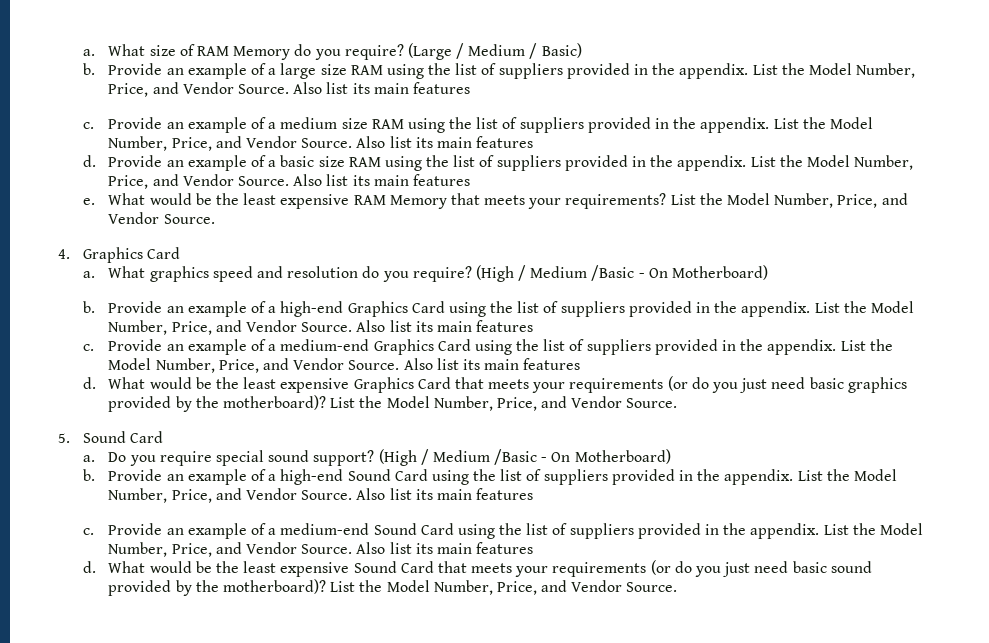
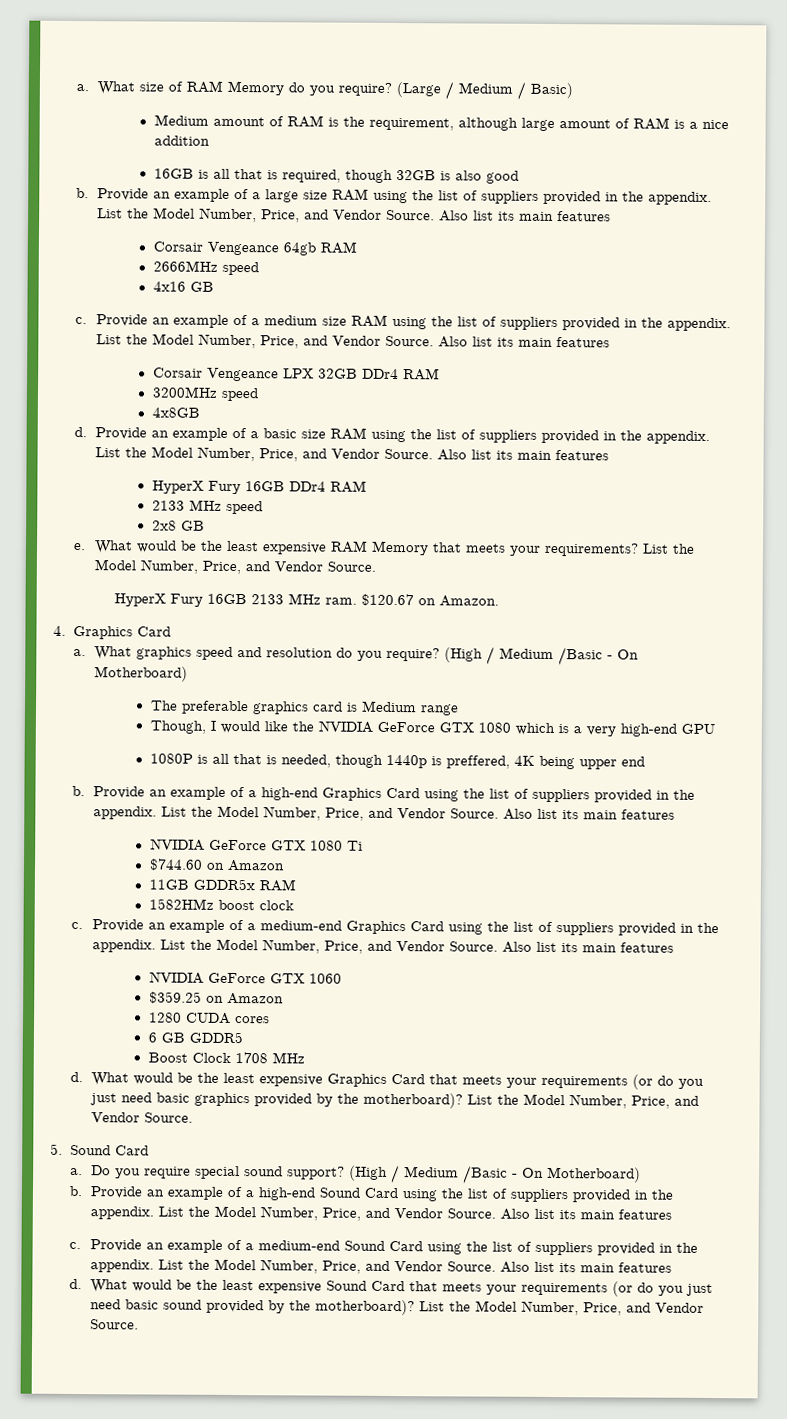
(582, 50) none -> [153,114,729,132] [153,135,210,146] [153,168,519,184] // Medium amount of RAM is the requirement, although large amount of RAM is a nice addition // 16GB is all that is required, though 32GB is also good
(470, 88) none -> [152,241,357,256] [152,260,259,276] [152,281,214,292] // Corsair Vengeance 64gb RAM // 2666MHz speed // 4x16 GB
(534, 142) none -> [152,367,440,382] [151,386,259,402] [151,407,200,418] // Corsair Vengeance LPX 32GB DDr4 RAM // 3200MHz speed // 4x8GB
(470, 180) none -> [151,480,367,495] [151,499,263,515] [151,520,205,531] // HyperX Fury 16GB DDr4 RAM // 2133 MHz speed // 2x8 GB
(215, 219) none -> [113,593,499,607] // HyperX Fury 16GB 2133 MHz ram. $120.67 on Amazon.
(768, 272) none -> [149,700,459,716] [149,720,715,737] [149,753,645,770] // The preferable graphics card is Medium range // Though, I would like the NVIDIA GeForce GTX 1080 which is a very high-end GPU // 1080P is all that is needed, though 1440p is preffered, 4K being upper end
(534, 326) none -> [149,838,363,851] [148,858,285,872] [148,878,296,892] [148,898,294,911] // NVIDIA GeForce GTX 1080 Ti // $744.60 on Amazon // 11GB GDDR5x RAM // 1582HMz boost clock
(581, 364) none -> [148,971,342,984] [148,991,284,1005] [148,1012,270,1024] [147,1031,243,1044] [147,1052,305,1064] // NVIDIA GeForce GTX 1060 // $359.25 on Amazon // 1280 CUDA cores // 6 GB GDDR5 // Boost Clock 1708 MHz

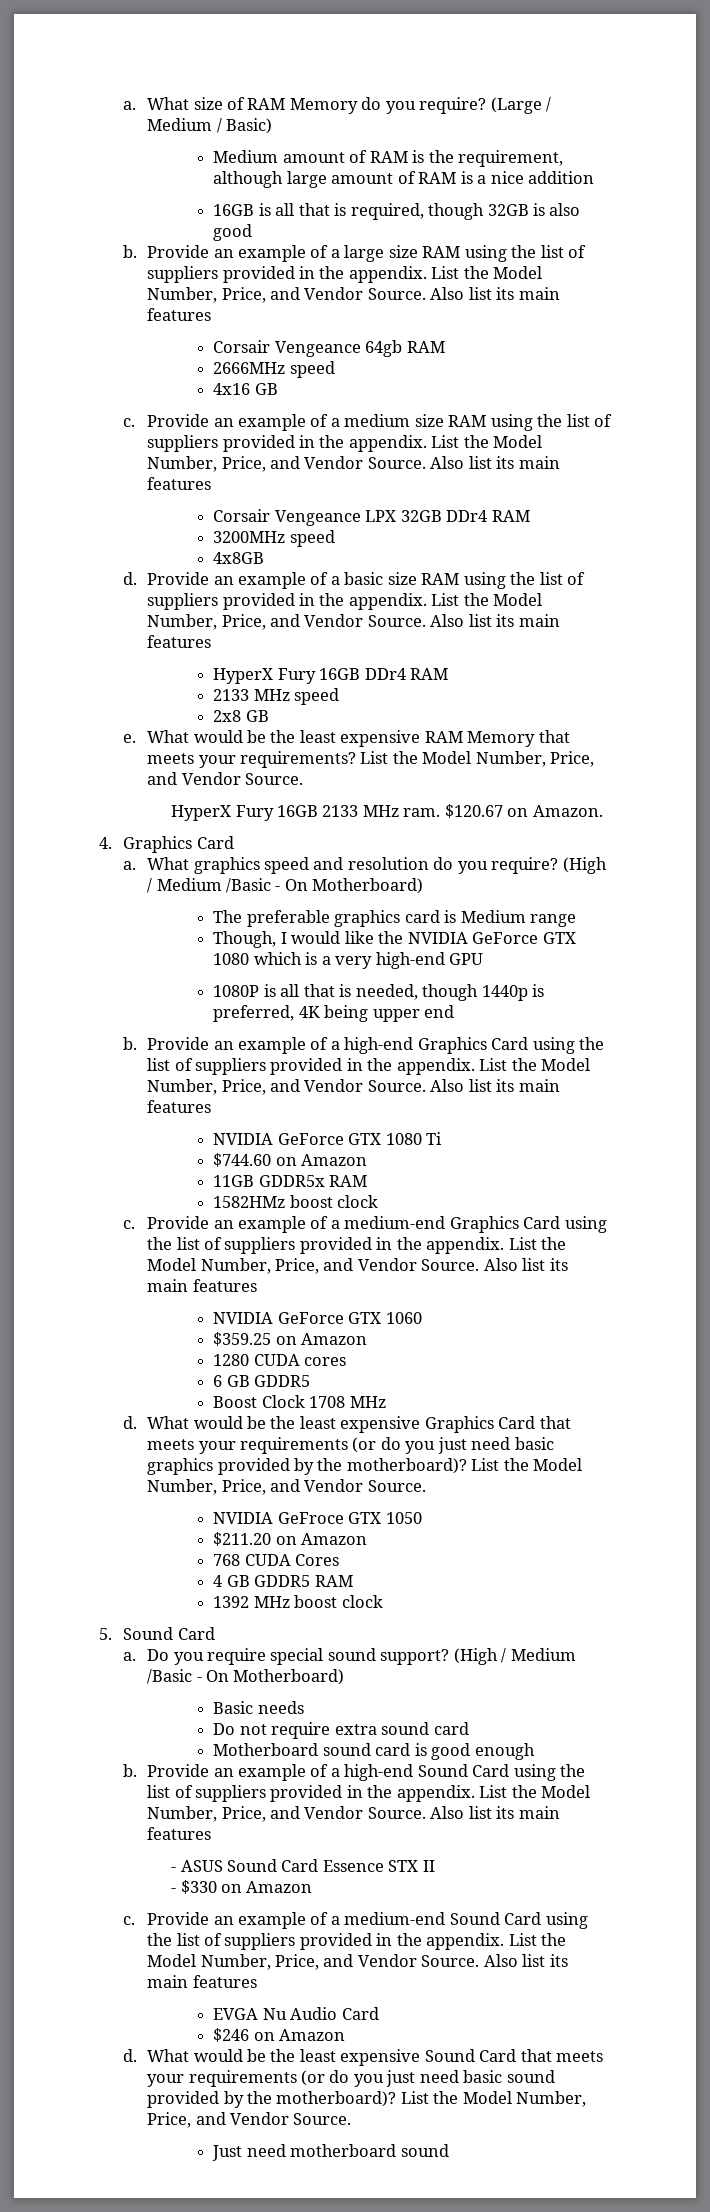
[445,755,510,769] preffered, -> [213,1005,295,1022] preferred,
(193, 1117) none -> [213,1512,422,1524] [213,1532,368,1546] [213,1554,340,1566] [213,1575,353,1587] [213,1595,383,1608] // NVIDIA GeFroce GTX 1050 // $211.20 on Amazon // 768 CUDA Cores // 4 GB GDDR5 RAM // 1392 MHz boost clock
(641, 1174) none -> [213,1701,304,1714] [213,1722,469,1739] [213,1743,535,1760] // Basic needs // Do not require extra sound card // Motherboard sound card is good enough
(672, 1214) none -> [171,1859,435,1872] [171,1880,313,1894] // - ASUS Sound Card Essence STX II // - $330 on Amazon
(672, 1267) none -> [213,2007,379,2020] [213,2028,346,2042] // EVGA Nu Audio Card // $246 on Amazon
(139, 1324) none -> [212,2144,449,2161] // Just need motherboard sound

